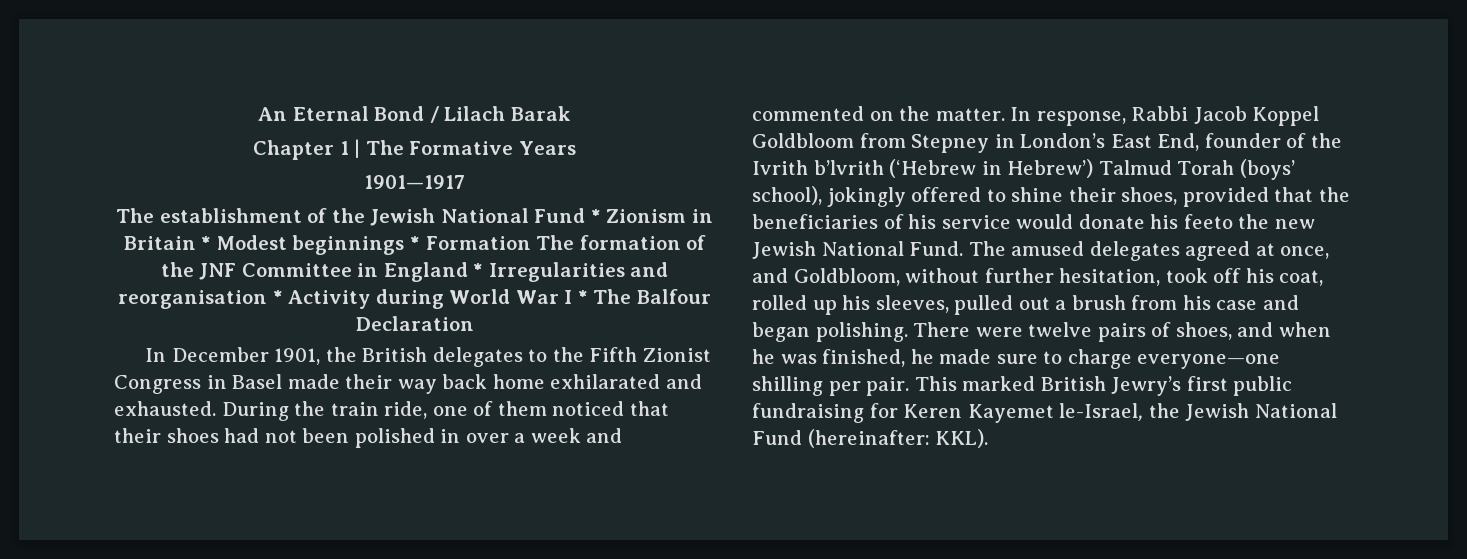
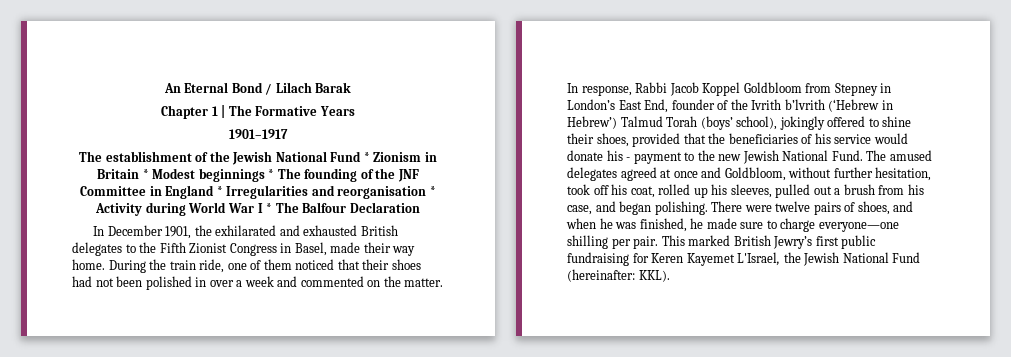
[364,175,465,189] 1901—1917 -> [229,129,288,139] 1901–1917
[425,235,681,250] Formation The formation -> [277,168,358,182] The founding
(357, 354) none -> [215,225,358,236] exhilarated and exhausted
[232,374,283,389] Basel -> [294,242,327,256] Basel,
[442,374,702,389] [114,401,216,416] back home exhilarated and exhausted. -> [72,259,105,270] home.
[1183,214,1233,229] feeto -> [626,152,695,164] - payment to
[1280,246,1330,259] once, -> [673,171,698,178] once
[1216,300,1258,310] case -> [567,205,592,215] case,
[1059,403,1144,421] le-Israel, -> [737,252,781,266] L'Israel,

